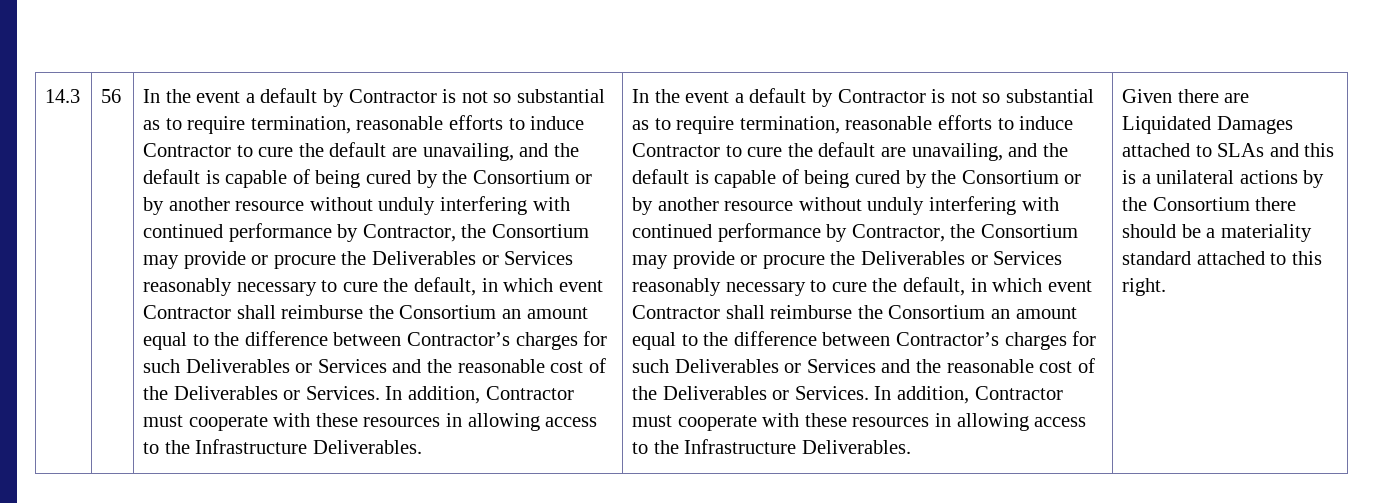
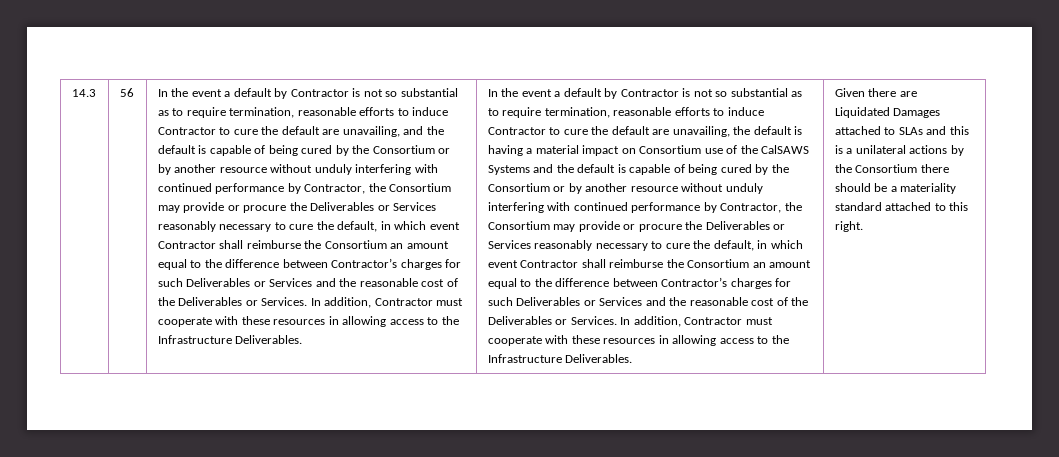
(1003, 152) none -> [733,126,803,135] [487,145,810,156] [487,165,530,175] the default is having a material impact on Consortium use of the CalSAWS Systems

